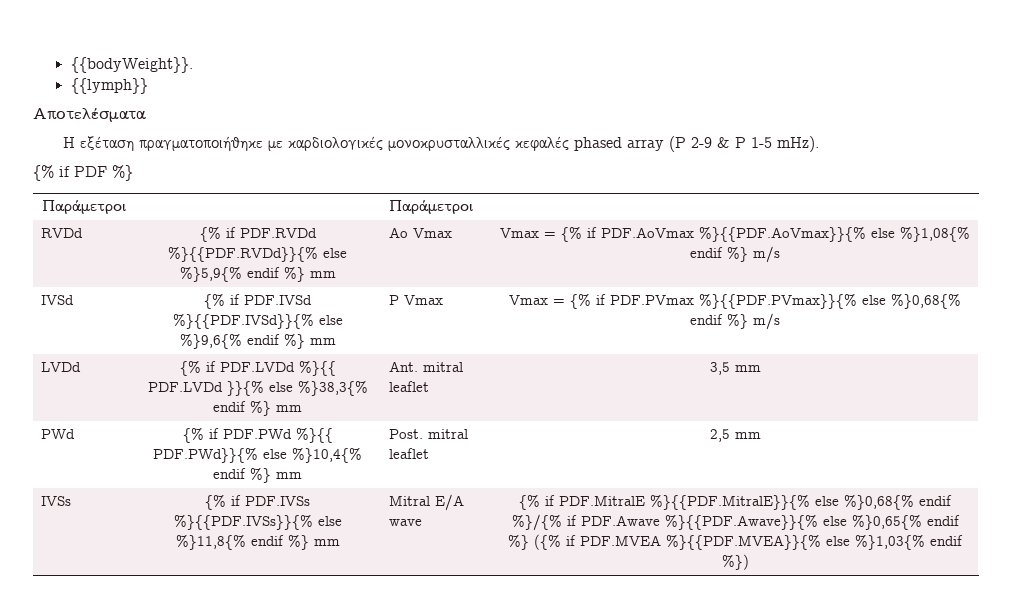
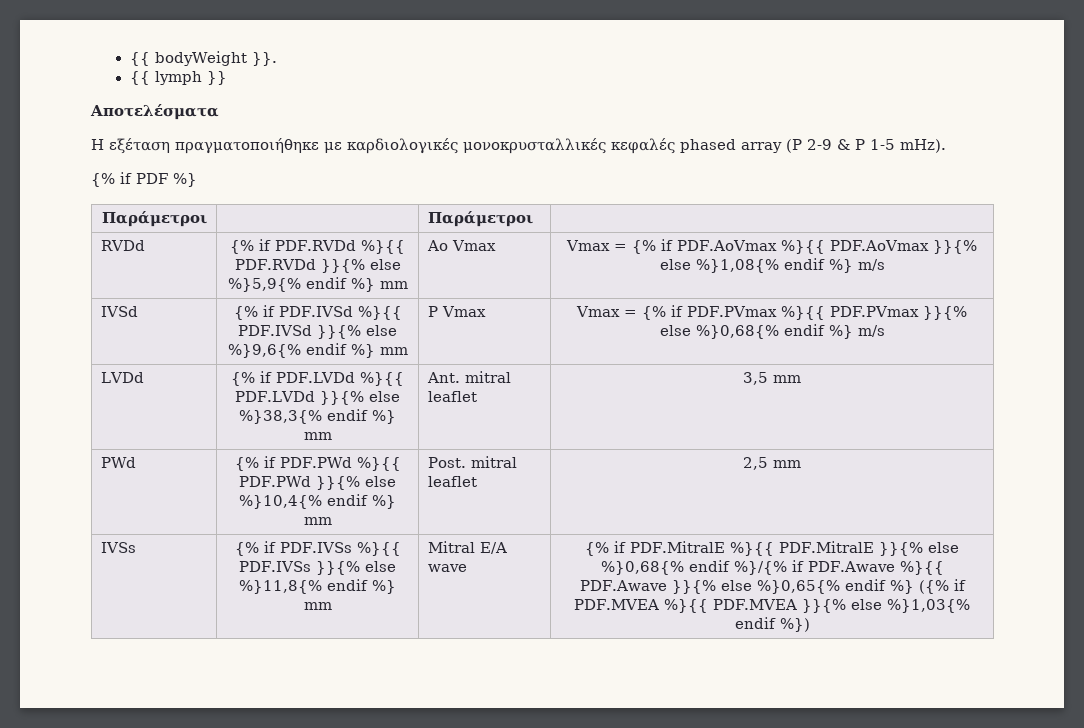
[70,57,193,73] [70,78,148,94] {{bodyWeight}}. // {{lymph}} -> [129,51,277,66] [129,71,227,85] {{ bodyWeight }}. // {{ lymph }}
[168,246,318,262] %}{{PDF.RVDd}}{% -> [360,240,405,254] [234,259,365,273] %}{{ PDF.RVDd }}{%
[699,226,866,242] %}{{PDF.AoVmax}}{% -> [780,240,978,254] %}{{ PDF.AoVmax }}{%
[172,313,314,329] %}{{PDF.IVSd}}{% -> [357,306,402,320] [238,325,361,339] %}{{ PDF.IVSd }}{%
[699,293,857,309] %}{{PDF.PVmax}}{% -> [780,306,968,320] %}{{ PDF.PVmax }}{%
[153,447,258,463] PDF.PWd}}{% -> [239,476,360,490] PDF.PWd }}{%
[173,514,313,530] %}{{PDF.IVSs}}{% -> [356,542,401,556] [239,561,360,575] %}{{ PDF.IVSs }}{%
[650,494,810,510] %}{{PDF.MitralE}}{% -> [730,541,923,556] %}{{ PDF.MitralE }}{%
[664,514,818,530] %}{{PDF.Awave}}{% -> [899,561,944,575] [579,580,716,594] %}{{ PDF.Awave }}{%
[666,534,821,550] %}{{PDF.MVEA}}{% -> [663,599,847,613] %}{{ PDF.MVEA }}{%

